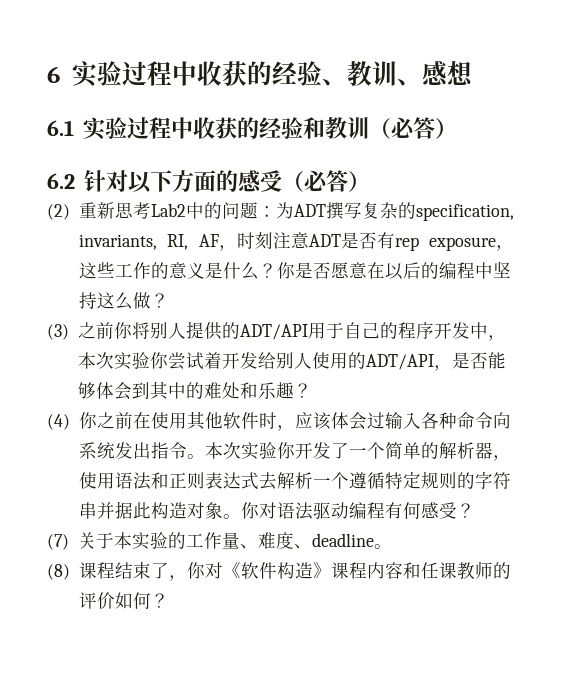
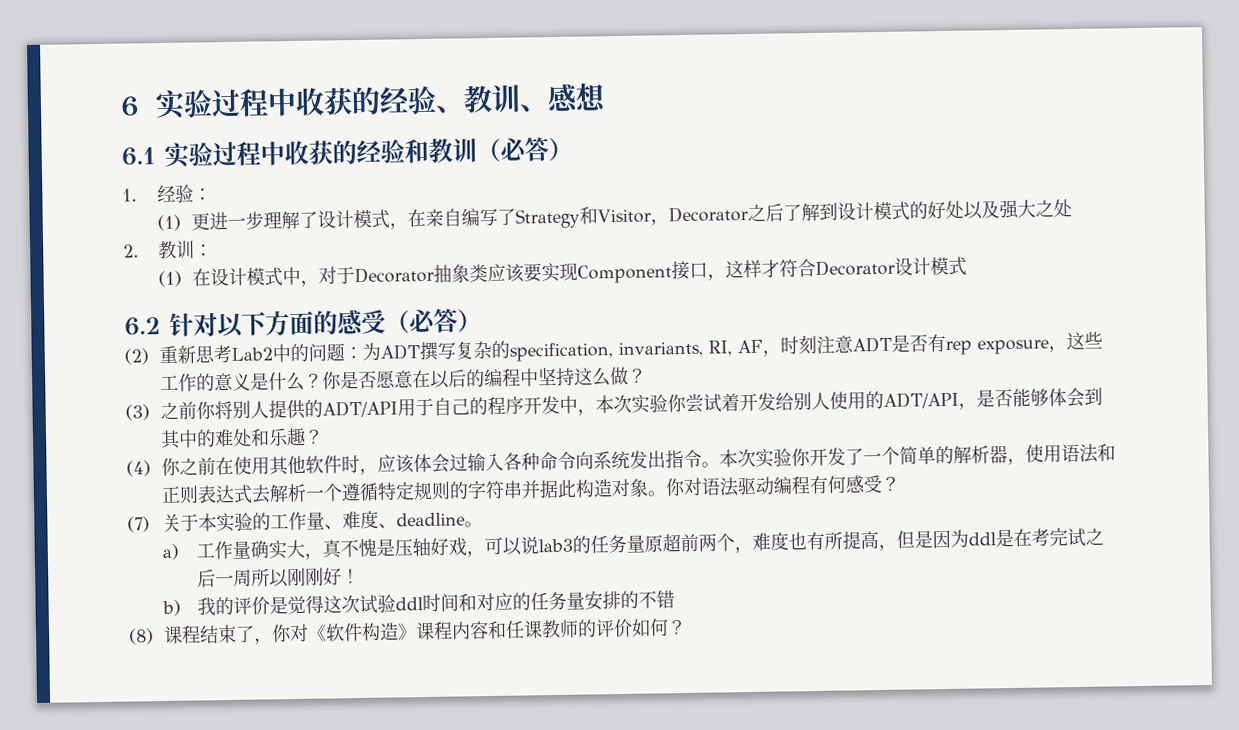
(457, 128) none -> [122,184,212,203] [156,199,1073,232] [123,240,213,260] [157,256,968,288] // 1.经验： // (1)更进一步理解了设计模式，在亲自编写了Strategy和Visitor，Decorator之后了解到设计模式的好处以及强大之处 // 2.教训： // (1)在设计模式中，对于Decorator抽象类应该要实现Component接口，这样才符合Decorator设计模式
(392, 546) none -> [161,527,1105,561] [197,567,361,588] [161,590,676,617] // a)工作量确实大，真不愧是压轴好戏，可以说lab3的任务量原超前两个，难度也有所提高，但是因为ddl是在考完试之后一周所以刚刚好！ // b)我的评价是觉得这次试验ddl时间和对应的任务量安排的不错

